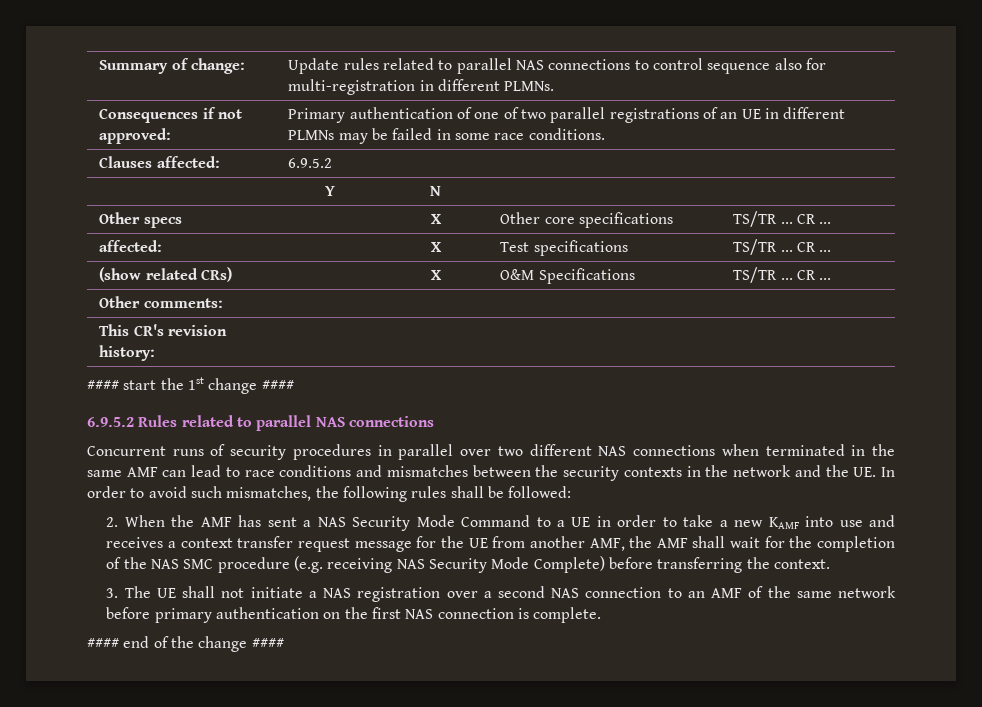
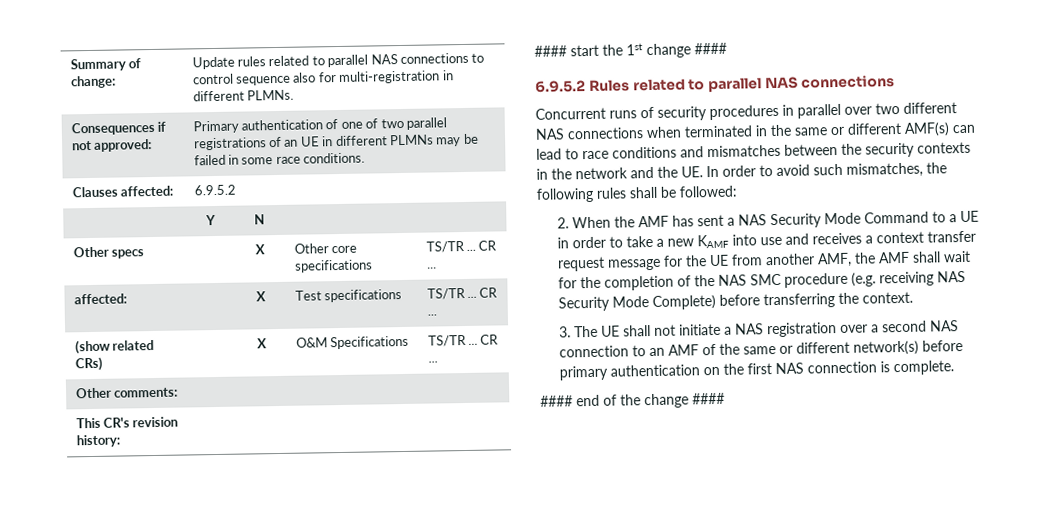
[126,467,158,477] AMF -> [830,122,950,137] or different AMF(s)
[838,586,897,598] network -> [778,340,919,356] or different network(s)

